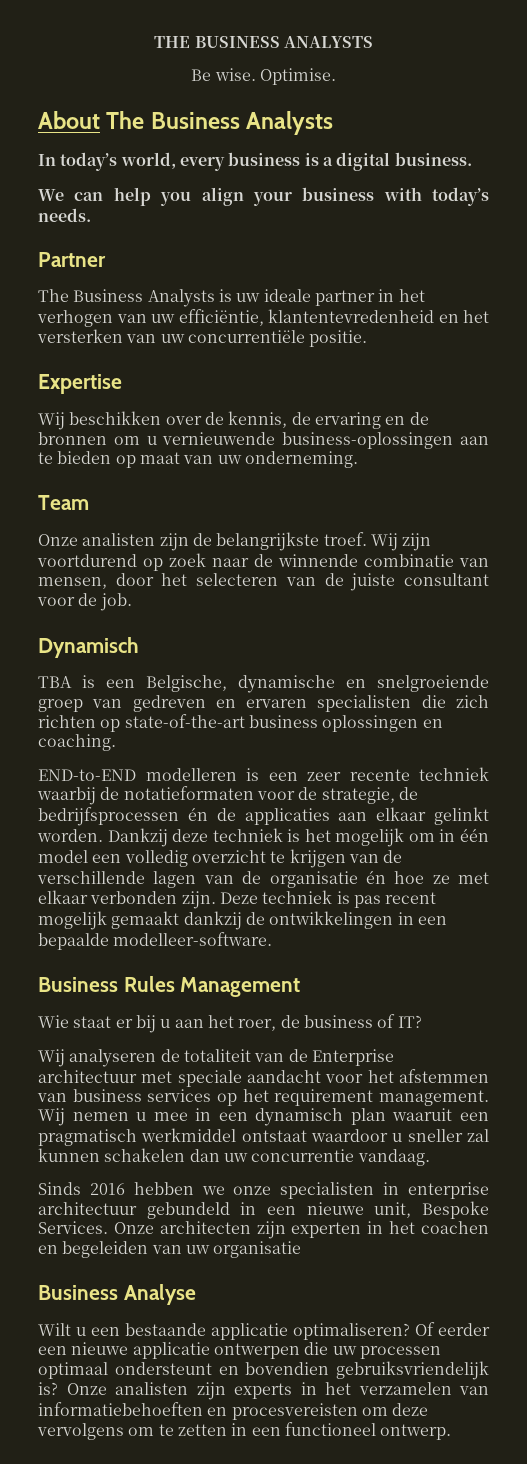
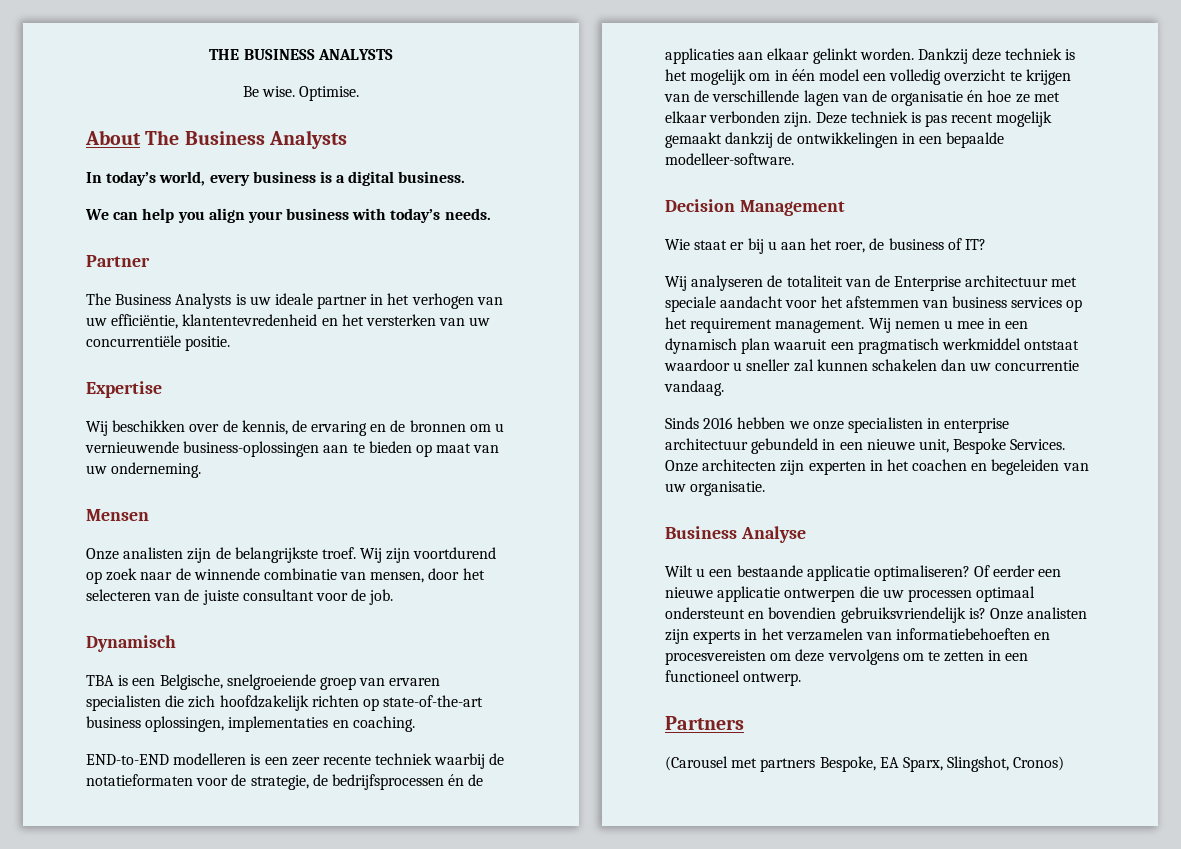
[38,495,89,510] Team -> [86,509,149,521] Mensen
[238,675,366,693] dynamische en -> (223, 682) none
[132,695,236,712] gedreven en -> (386, 682) none
(489, 701) none -> [219,695,309,711] hoofdzakelijk
[322,715,419,732] oplossingen -> [145,716,329,732] oplossingen, implementaties
[38,976,175,992] Business Rules -> [665,199,735,212] Decision
[213,1241,302,1258] organisatie -> [690,481,766,496] organisatie.
(452, 1432) none -> [665,716,744,730] [665,756,1065,772] // Partners // (Carousel met partners Bespoke, EA Sparx, Slingshot, Cronos)

